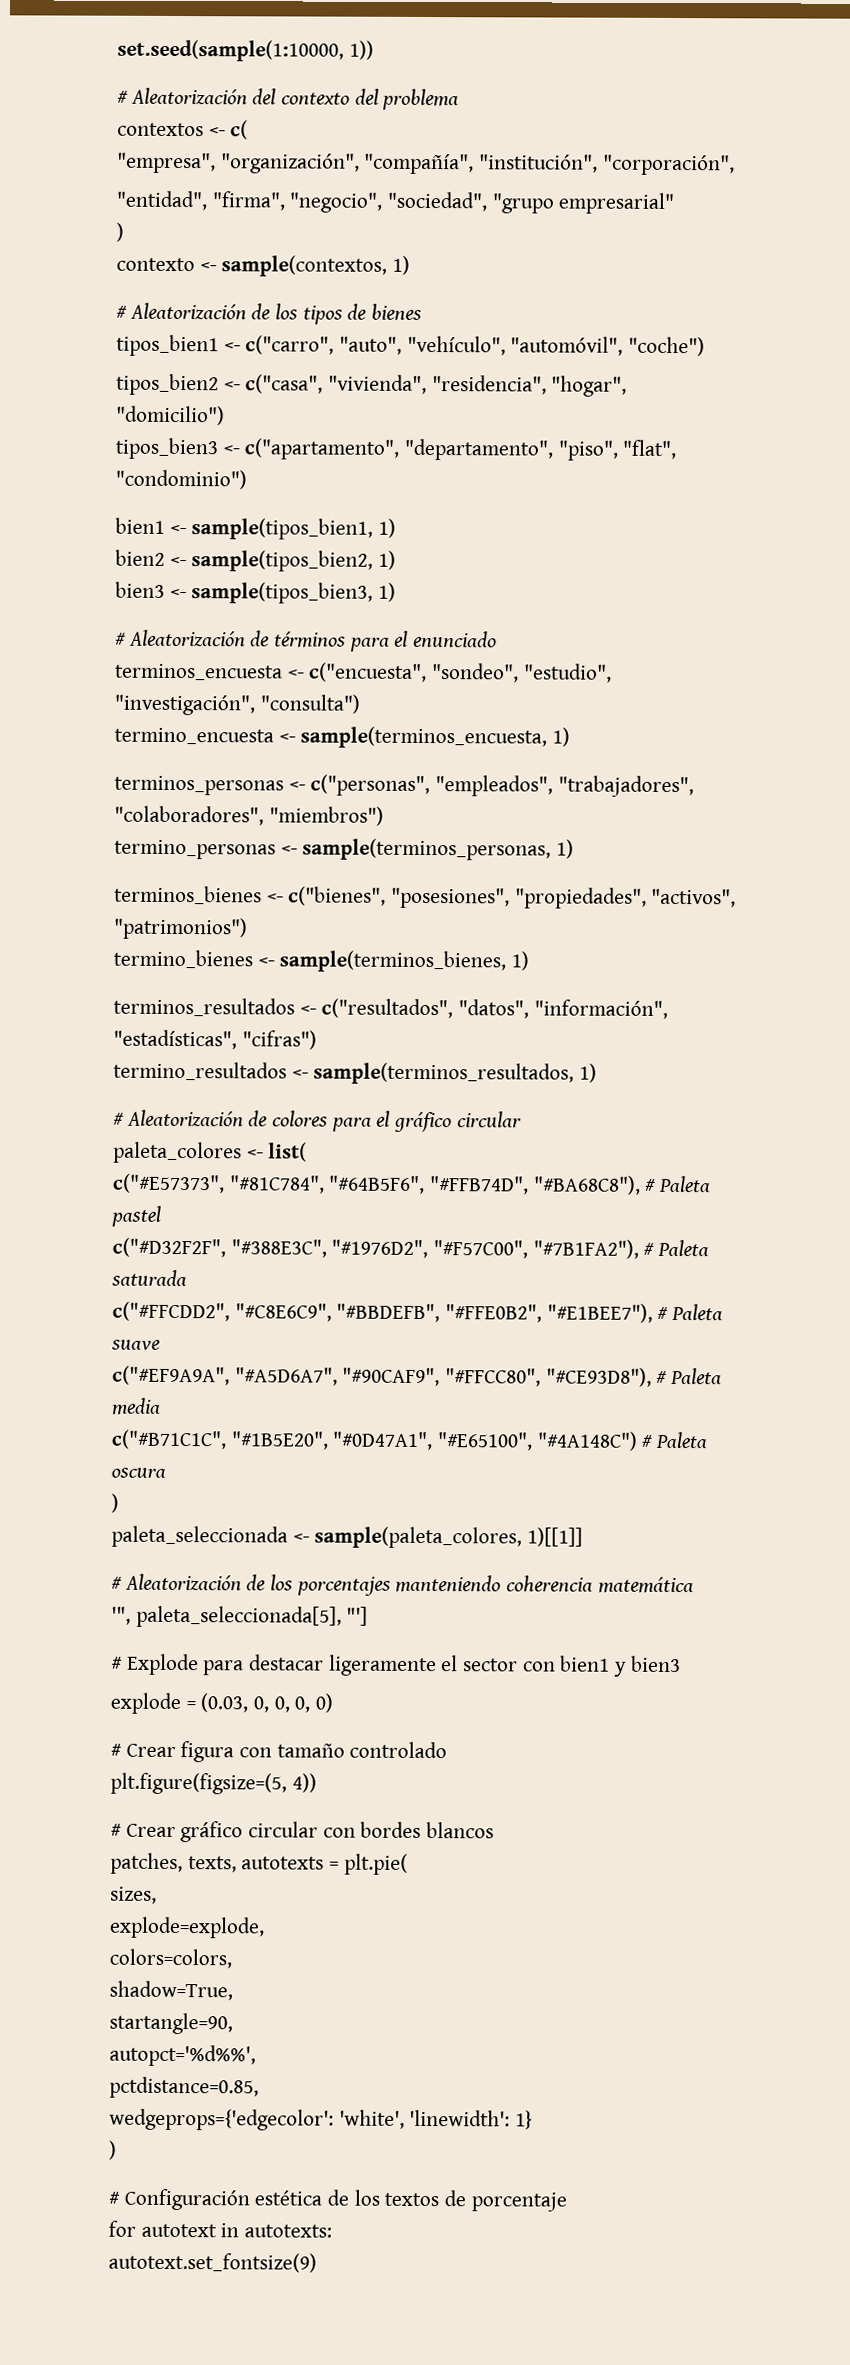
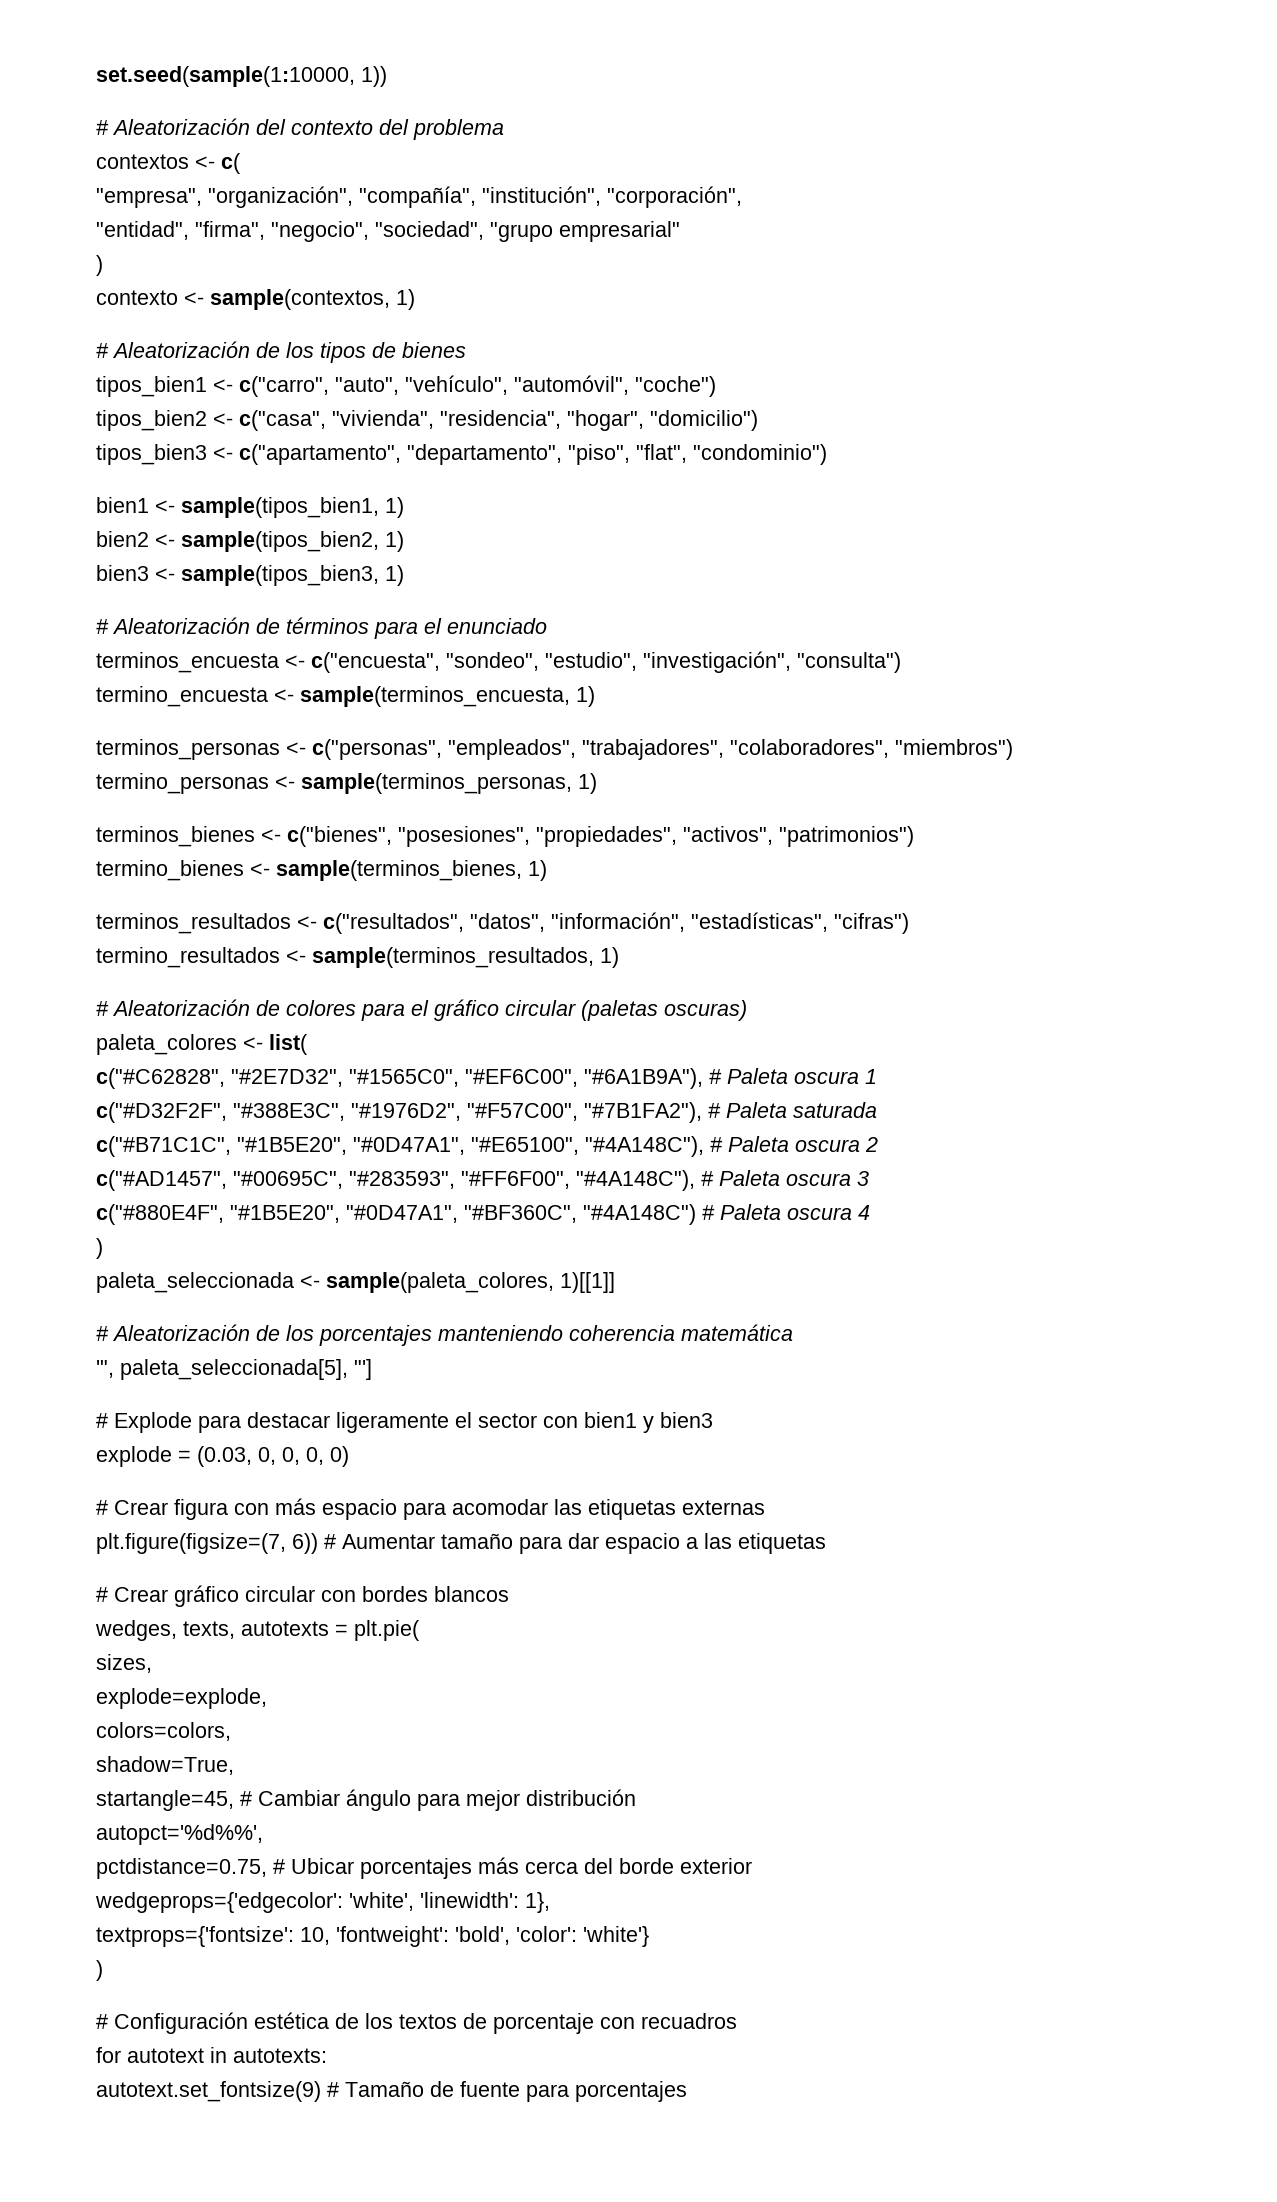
(522, 1119) none -> [581,1000,747,1021] (paletas oscuras)
[112,1173,712,1195] [111,1205,161,1227] c("#E57373", "#81C784", "#64B5F6", "#FFB74D", "#BA68C8"), # Paleta pastel -> [96,1068,877,1089] c("#C62828", "#2E7D32", "#1565C0", "#EF6C00", "#6A1B9A"), # Paleta oscura 1
[112,1301,724,1323] [111,1339,160,1350] [112,1365,723,1387] [112,1397,161,1415] [111,1429,533,1451] c("#FFCDD2", "#C8E6C9", "#BBDEFB", "#FFE0B2", "#E1BEE7"), # Paleta suave // c("#EF9A9A", "#A5D6A7", "#90CAF9", "#FFCC80", "#CE93D8"), # Paleta media // c("#B71C1C", "#1B5E20", "#0D47A1", "#E65100", -> [96,1136,878,1157] [96,1170,869,1191] [96,1204,577,1225] c("#B71C1C", "#1B5E20", "#0D47A1", "#E65100", "#4A148C"), # Paleta oscura 2 // c("#AD1457", "#00695C", "#283593", "#FF6F00", "#4A148C"), # Paleta oscura 3 // c("#880E4F", "#1B5E20", "#0D47A1", "#BF360C",
(166, 1472) none -> [858,1205,870,1220] 4
[276,1741,448,1759] [110,1772,317,1795] tamaño controlado // plt.figure(figsize=(5, 4)) -> [275,1498,765,1520] [96,1533,826,1554] más espacio para acomodar las etiquetas externas // plt.figure(figsize=(7, 6)) # Aumentar tamaño para dar espacio a las etiquetas
[110,1852,183,1875] patches, -> [95,1620,177,1641] wedges,
[109,2012,233,2035] [109,2044,256,2067] [109,2076,259,2099] [109,2108,534,2131] startangle=90, // autopct='%d%%', // pctdistance=0.85, // wedgeprops={'edgecolor': 'white', 'linewidth': 1} -> [96,1789,636,1811] [96,1824,263,1845] [96,1857,752,1879] [95,1892,550,1913] [96,1926,649,1947] startangle=45, # Cambiar ángulo para mejor distribución // autopct='%d%%', // pctdistance=0.75, # Ubicar porcentajes más cerca del borde exterior // wedgeprops={'edgecolor': 'white', 'linewidth': 1}, // textprops={'fontsize': 10, 'fontweight': 'bold', 'color': 'white'}
(567, 2202) none -> [600,2013,737,2029] con recuadros
(317, 2262) none -> [327,2081,687,2102] # Tamaño de fuente para porcentajes

